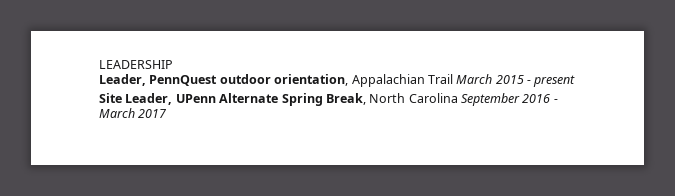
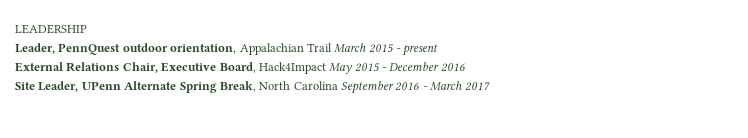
(576, 81) none -> [15,62,465,74] // External Relations Chair, Executive Board, Hack4Impact May 2015 - December 2016

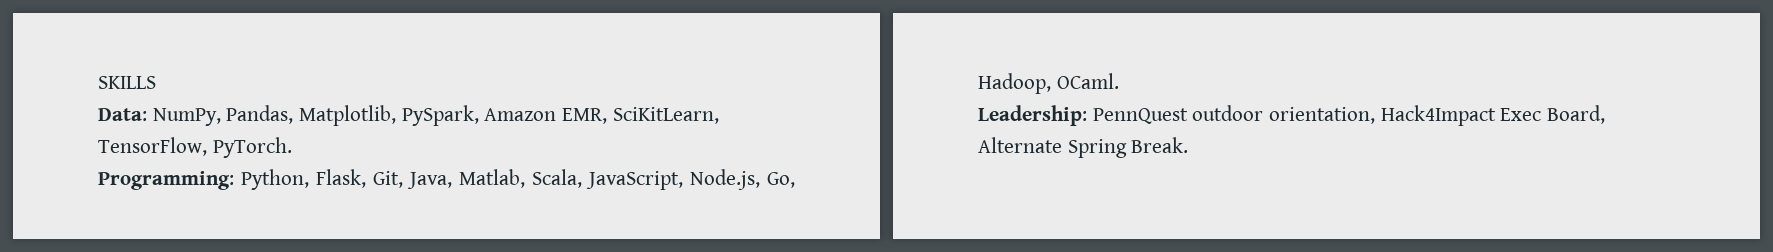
[15,24,87,34] [15,43,439,56] [15,62,465,74] [15,81,490,94] LEADERSHIP // Leader, PennQuest outdoor orientation, Appalachian Trail March 2015 - present // External Relations Chair, Executive Board, Hack4Impact May 2015 - December 2016 // Site Leader, UPenn Alternate Spring Break, North Carolina September 2016 - March 2017 -> [98,76,156,89] [98,105,719,126] [98,137,292,158] [98,169,795,190] [978,73,1119,94] [978,105,1606,126] [978,137,1189,158] SKILLS // Data: NumPy, Pandas, Matplotlib, PySpark, Amazon EMR, SciKitLearn, TensorFlow, PyTorch. // Programming: Python, Flask, Git, Java, Matlab, Scala, JavaScript, Node.js, Go, Hadoop, OCaml. // Leadership: PennQuest outdoor orientation, Hack4Impact Exec Board, Alternate Spring Break.

